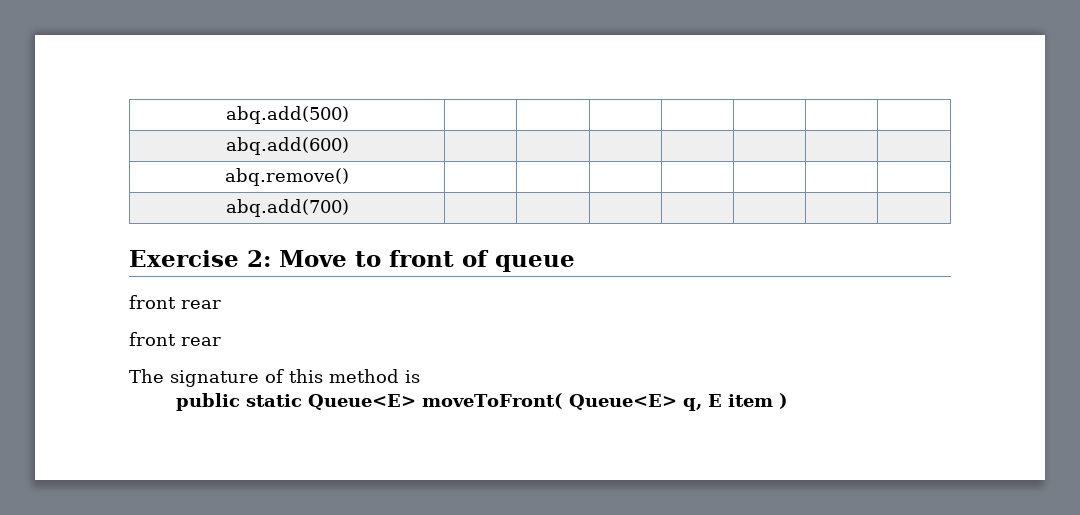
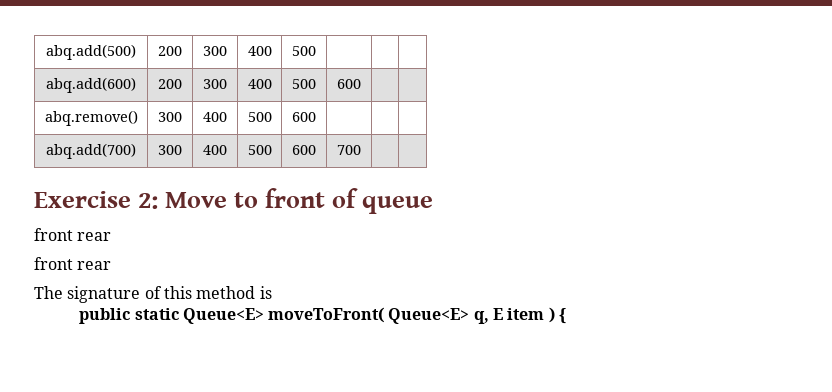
[225,137,349,155] [225,168,349,186] [225,199,349,217] | | | | | | // abq.add(600) | | | | | | | // abq.remove() | | | | | | | // abq.add(700) | | | | | -> [158,46,182,56] [203,46,227,56] [247,46,272,56] [292,46,316,56] [46,77,136,93] [158,79,182,89] [203,79,227,89] [247,79,272,89] [292,79,316,89] [337,79,361,89] [44,110,138,126] [158,112,182,122] [203,112,227,122] [247,112,272,122] [292,112,316,122] [46,143,136,159] [158,145,182,155] [203,145,227,155] [247,145,272,155] [292,145,316,155] [337,145,361,155] 200 | 300 | 400 | 500 | | | // abq.add(600) | 200 | 300 | 400 | 500 | 600 | | // abq.remove() | 300 | 400 | 500 | 600 | | | // abq.add(700) | 300 | 400 | 500 | 600 | 700
(789, 401) none -> [559,308,567,324] {

